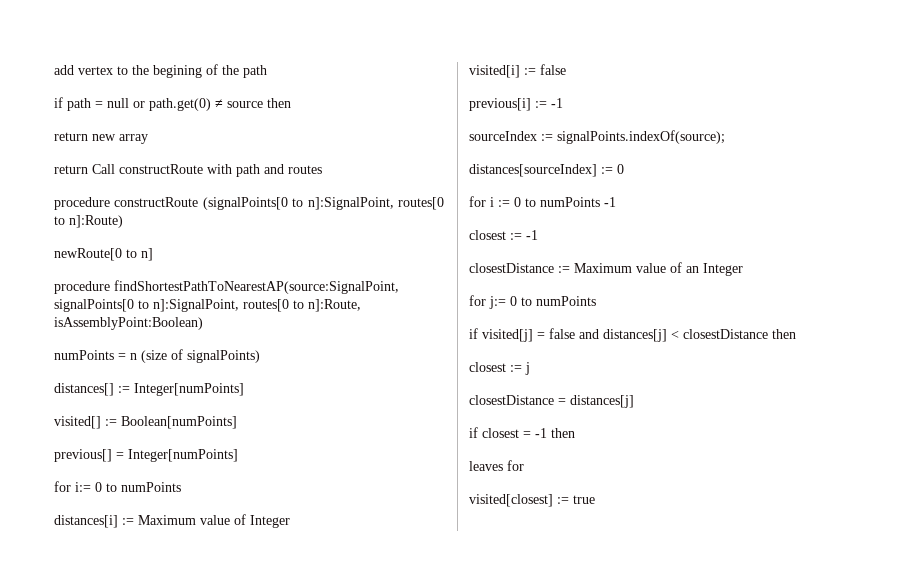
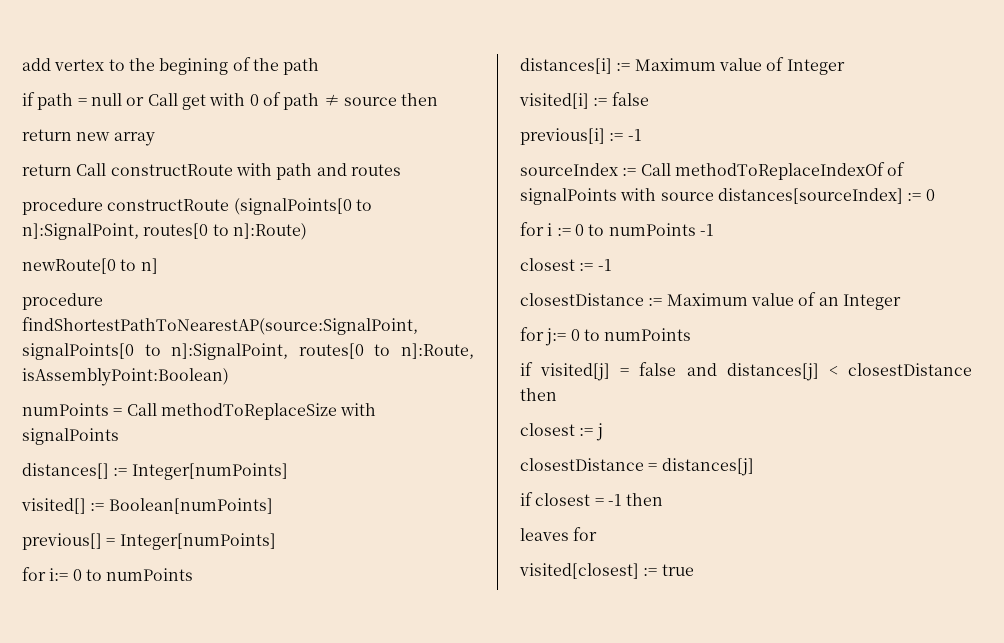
[149,98,211,111] path.get(0) -> [147,92,320,110] Call get with 0 of path
[130,349,260,363] n (size of signalPoints) -> [126,403,377,420] [22,428,119,445] Call methodToReplaceSize with signalPoints
[557,130,725,144] signalPoints.indexOf(source); // -> [640,162,906,180] [520,188,714,205] Call methodToReplaceIndexOf of signalPoints with source

